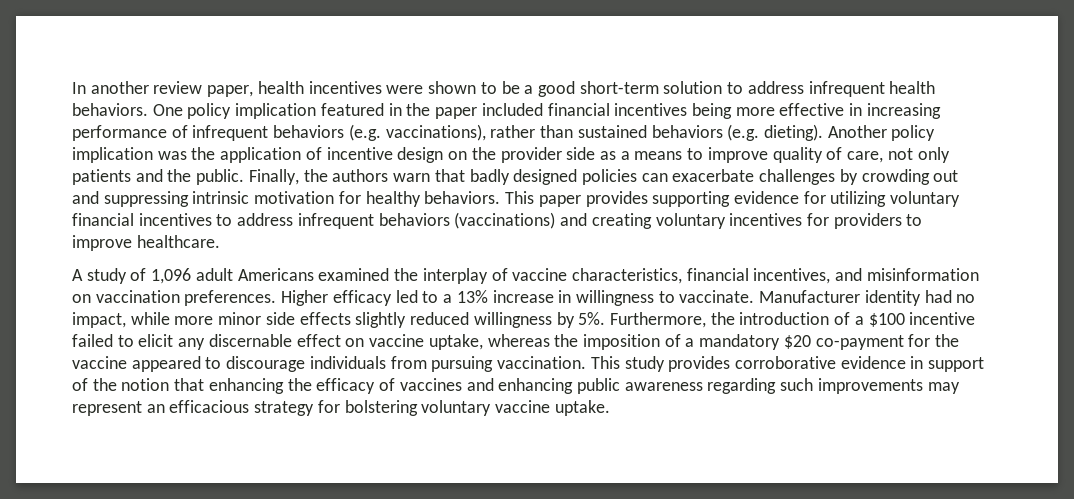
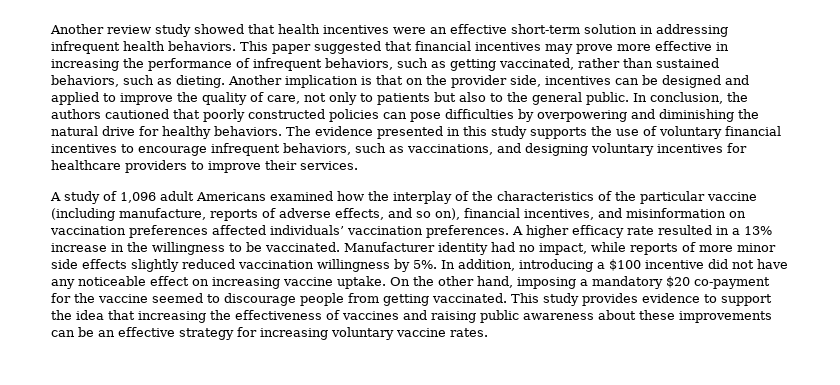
[72,81,936,97] [72,103,732,119] In another review paper, health incentives were shown to be a good short-term solution to address infrequent health behaviors. One policy implication featured in the paper included financial incentives being -> [50,24,728,37] [51,41,613,54] Another review study showed that health incentives were an effective short-term solution in addressing infrequent health behaviors. This paper suggested that financial incentives may prove
(941, 111) none -> [123,58,144,68] the
[273,124,936,141] [72,147,768,163] behaviors (e.g. vaccinations), rather than sustained behaviors (e.g. dieting). Another policy implication was the application of incentive design on the provider side as a means to improve -> [325,58,719,71] [51,75,749,88] [51,92,198,105] behaviors, such as getting vaccinated, rather than sustained behaviors, such as dieting. Another implication is that on the provider side, incentives can be designed and applied to improve the
[72,169,959,185] [72,191,961,207] [72,212,652,229] patients and the public. Finally, the authors warn that badly designed policies can exacerbate challenges by crowding out and suppressing intrinsic motivation for healthy behaviors. This paper provides supporting evidence for utilizing voluntary financial incentives to address infrequent behaviors (vaccinations) and creating -> [360,92,748,105] [51,109,759,122] [51,126,781,139] [51,143,588,156] to patients but also to the general public. In conclusion, the authors cautioned that poorly constructed policies can pose difficulties by overpowering and diminishing the natural drive for healthy behaviors. The evidence presented in this study supports the use of voluntary financial incentives to encourage infrequent behaviors, such as vaccinations, and designing
(829, 219) none -> [51,160,121,170] healthcare
[136,235,220,248] healthcare. -> [265,160,358,170] their services.
(390, 274) none -> [337,191,364,201] how
[512,268,682,284] vaccine characteristics, -> [472,191,757,204] [51,208,460,221] the characteristics of the particular vaccine (including manufacture, reports of adverse effects, and so on),
[184,290,439,306] preferences. Higher efficacy led to -> [129,225,729,238] preferences affected individuals’ vaccination preferences. A higher efficacy rate resulted in
(572, 296) none -> [127,242,148,252] the
[679,290,755,303] vaccinate. -> [246,242,340,252] be vaccinated.
(170, 318) none -> [630,242,696,255] reports of
(470, 318) none -> [238,260,314,269] vaccination
[609,312,976,328] [72,334,681,350] Furthermore, the introduction of a $100 incentive failed to elicit any discernable effect on vaccine uptake, whereas the imposition of -> [441,259,788,272] [51,276,576,289] In addition, introducing a $100 incentive did not have any noticeable effect on increasing vaccine uptake. On the other hand, imposing
[131,356,201,372] appeared -> [152,293,203,303] seemed
[309,356,985,372] [72,378,376,394] individuals from pursuing vaccination. This study provides corroborative evidence in support of the notion that enhancing the efficacy -> [300,293,772,306] [51,310,322,323] people from getting vaccinated. This study provides evidence to support the idea that increasing the effectiveness
[498,378,574,394] enhancing -> [431,311,476,323] raising
[707,378,960,394] [72,400,250,416] regarding such improvements may represent an efficacious -> [598,310,772,323] [51,327,175,337] about these improvements can be an effective
[344,400,418,416] bolstering -> [260,328,328,340] increasing
[554,400,610,416] uptake. -> [450,328,488,337] rates.

